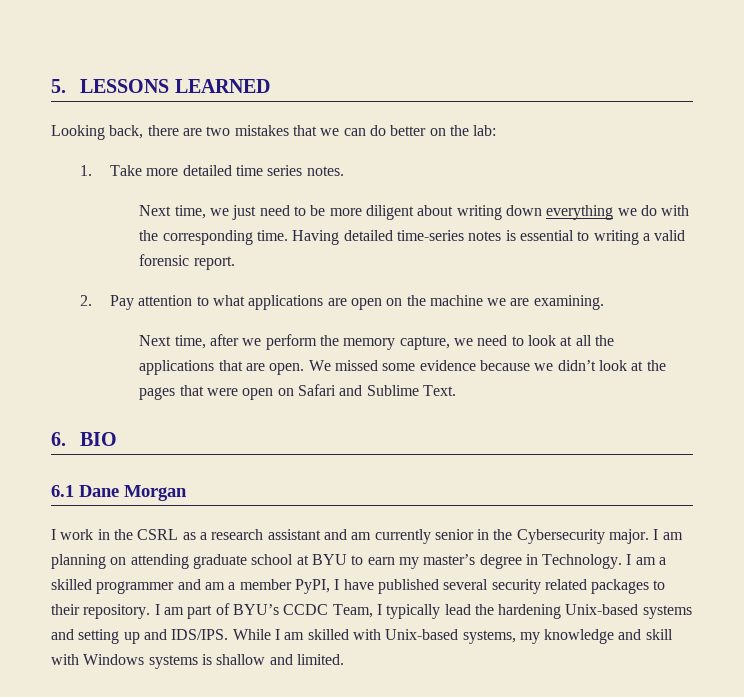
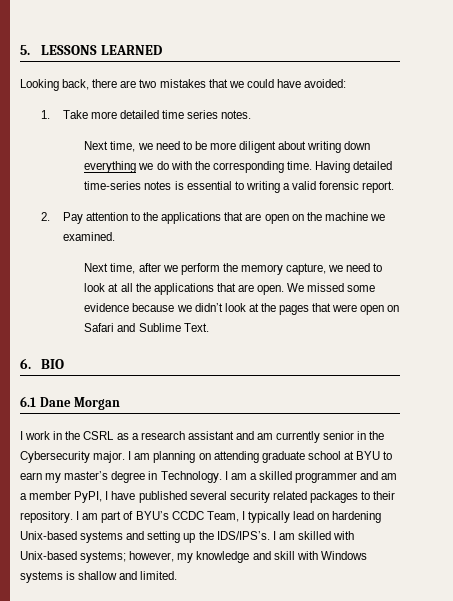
[343,125,497,136] can do better on the lab: -> [246,79,347,88] could have avoided:
[232,205,257,220] just -> (153, 146) none
[212,295,324,310] what applications -> [143,212,244,224] the applications that
[510,295,604,310] are examining. -> [62,232,115,241] examined.
[474,604,494,615] the -> [317,513,330,520] on
[143,629,271,640] and IDS/IPS. While -> [198,531,270,540] the IDS/IPS’s.
[462,630,516,644] systems, -> [80,551,175,563] systems; however,

